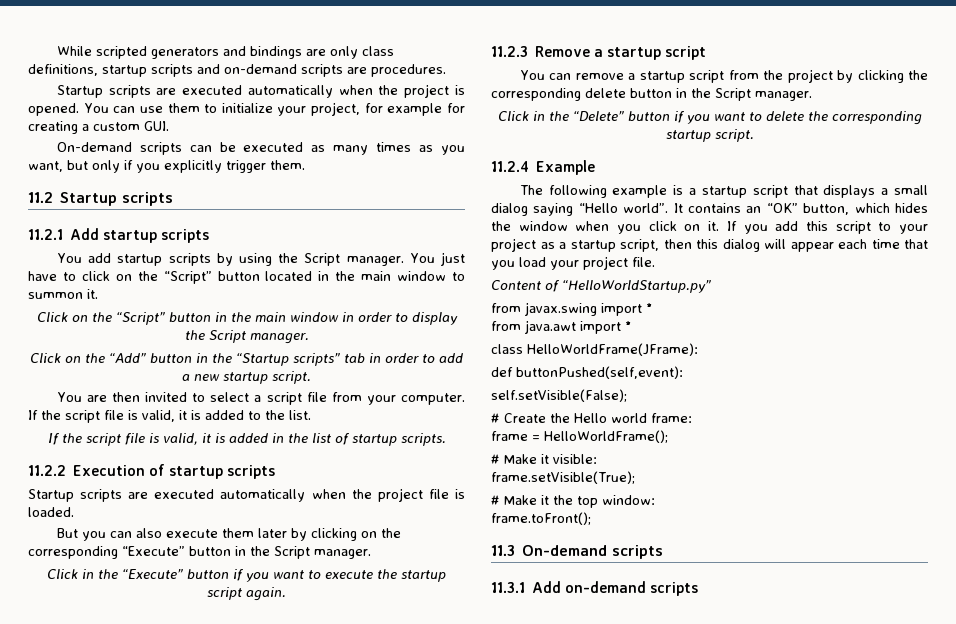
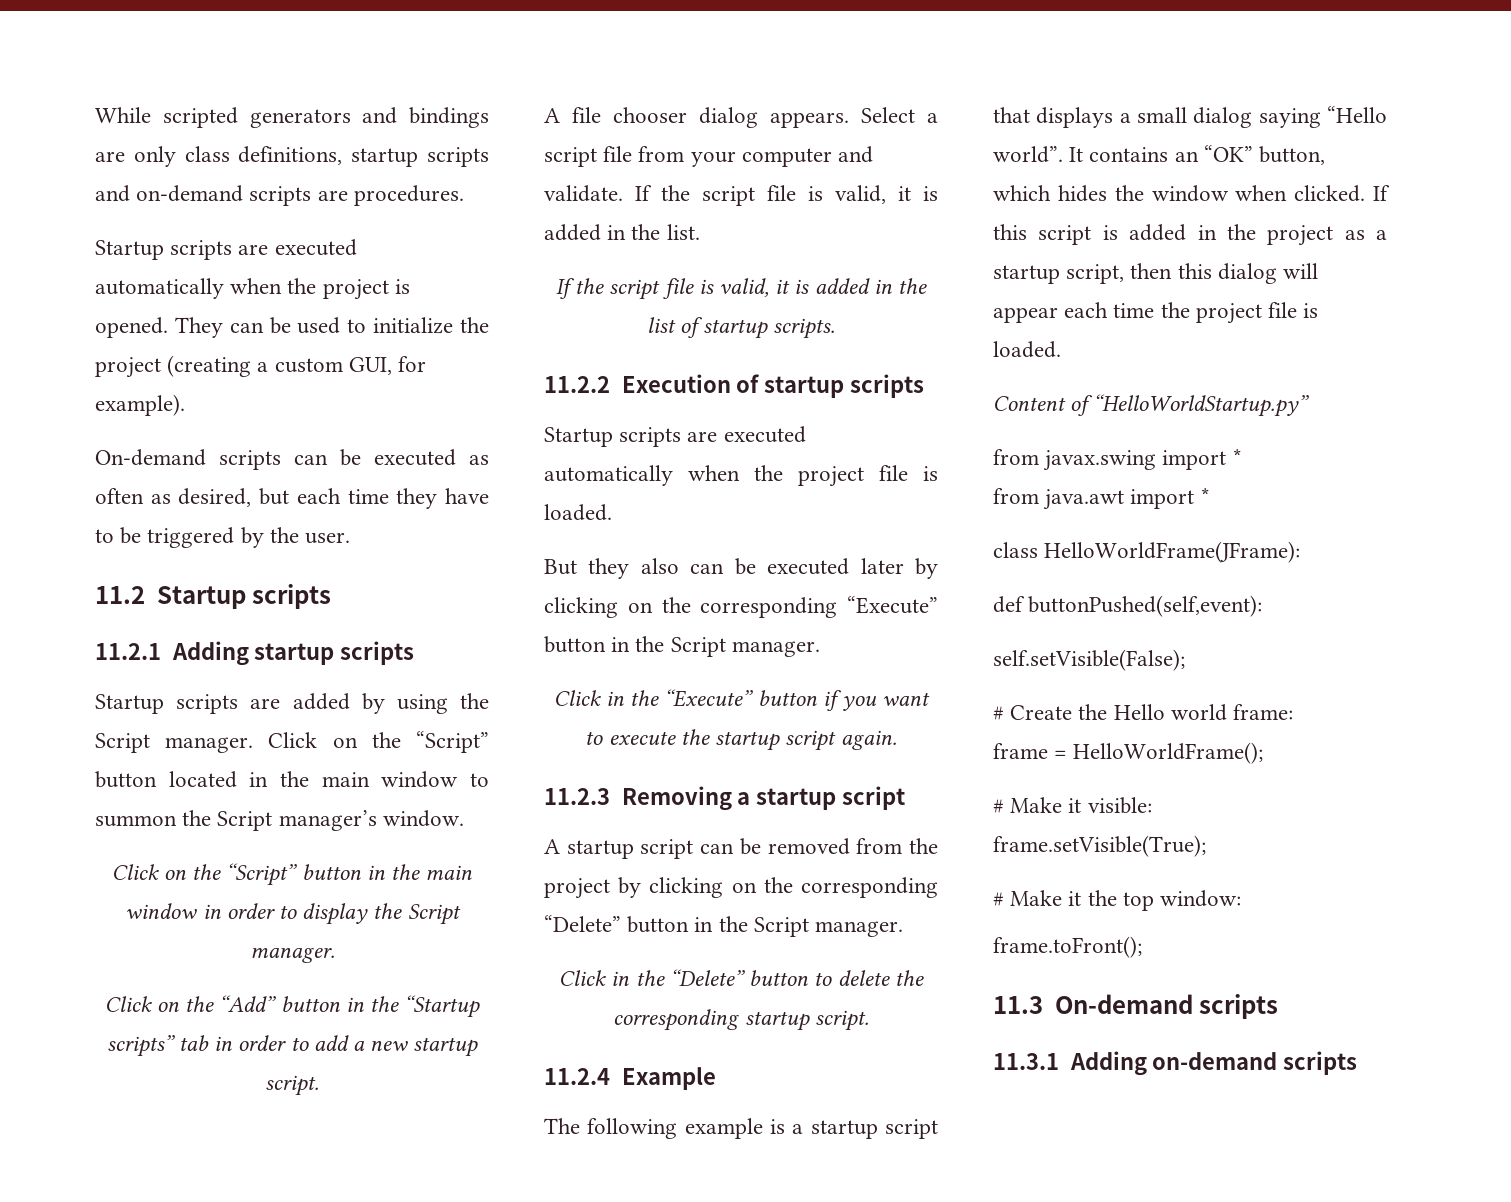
[83,102,465,116] [28,121,169,134] You can use them to initialize your project, for example for creating a custom GUI. -> [174,317,489,338] [95,355,427,378] [95,394,185,416] They can be used to initialize the project (creating a custom GUI, for example).
[333,142,465,155] [28,160,305,173] many times as you want, but only if you explicitly trigger them. -> [95,488,489,509] [95,527,351,548] often as desired, but each time they have to be triggered by the user.
[70,228,210,243] [56,253,211,266] Add startup scripts // You add startup scripts -> [171,641,415,666] [95,693,350,714] Adding startup scripts // Startup scripts are added
[409,252,466,266] [28,271,110,281] You just have to click -> [268,732,318,748] Click
[87,289,98,299] it. -> [182,810,464,831] the Script manager’s window.
[56,392,250,402] You are then invited to select -> [544,107,915,128] A file chooser dialog appears. Select
[401,393,465,405] [28,410,261,423] computer. If the script file is valid, it is added to -> [741,146,874,167] [544,185,938,206] [544,224,627,241] computer and validate. If the script file is valid, it is added in
[81,528,254,541] you can also execute them -> [588,558,850,579] they also can be executed
[535,46,591,57] Remove -> [621,786,732,811] Removing
[519,70,725,83] You can remove a startup script -> [544,838,850,859] A startup script can be removed
[908,70,928,80] [491,88,626,101] the corresponding delete -> [731,877,938,898] [544,915,621,932] on the corresponding “Delete”
[673,111,745,124] if you want -> (809, 978) none
[617,221,928,234] you click on it. If you add this script to your -> [1294,185,1390,202] [993,224,1256,245] clicked. If this script is added in the
[904,239,928,249] [491,256,655,270] that you load your project file. -> [1160,302,1319,324] [993,341,1061,358] the project file is loaded.
[532,581,562,593] Add -> [1069,1051,1147,1076] Adding

